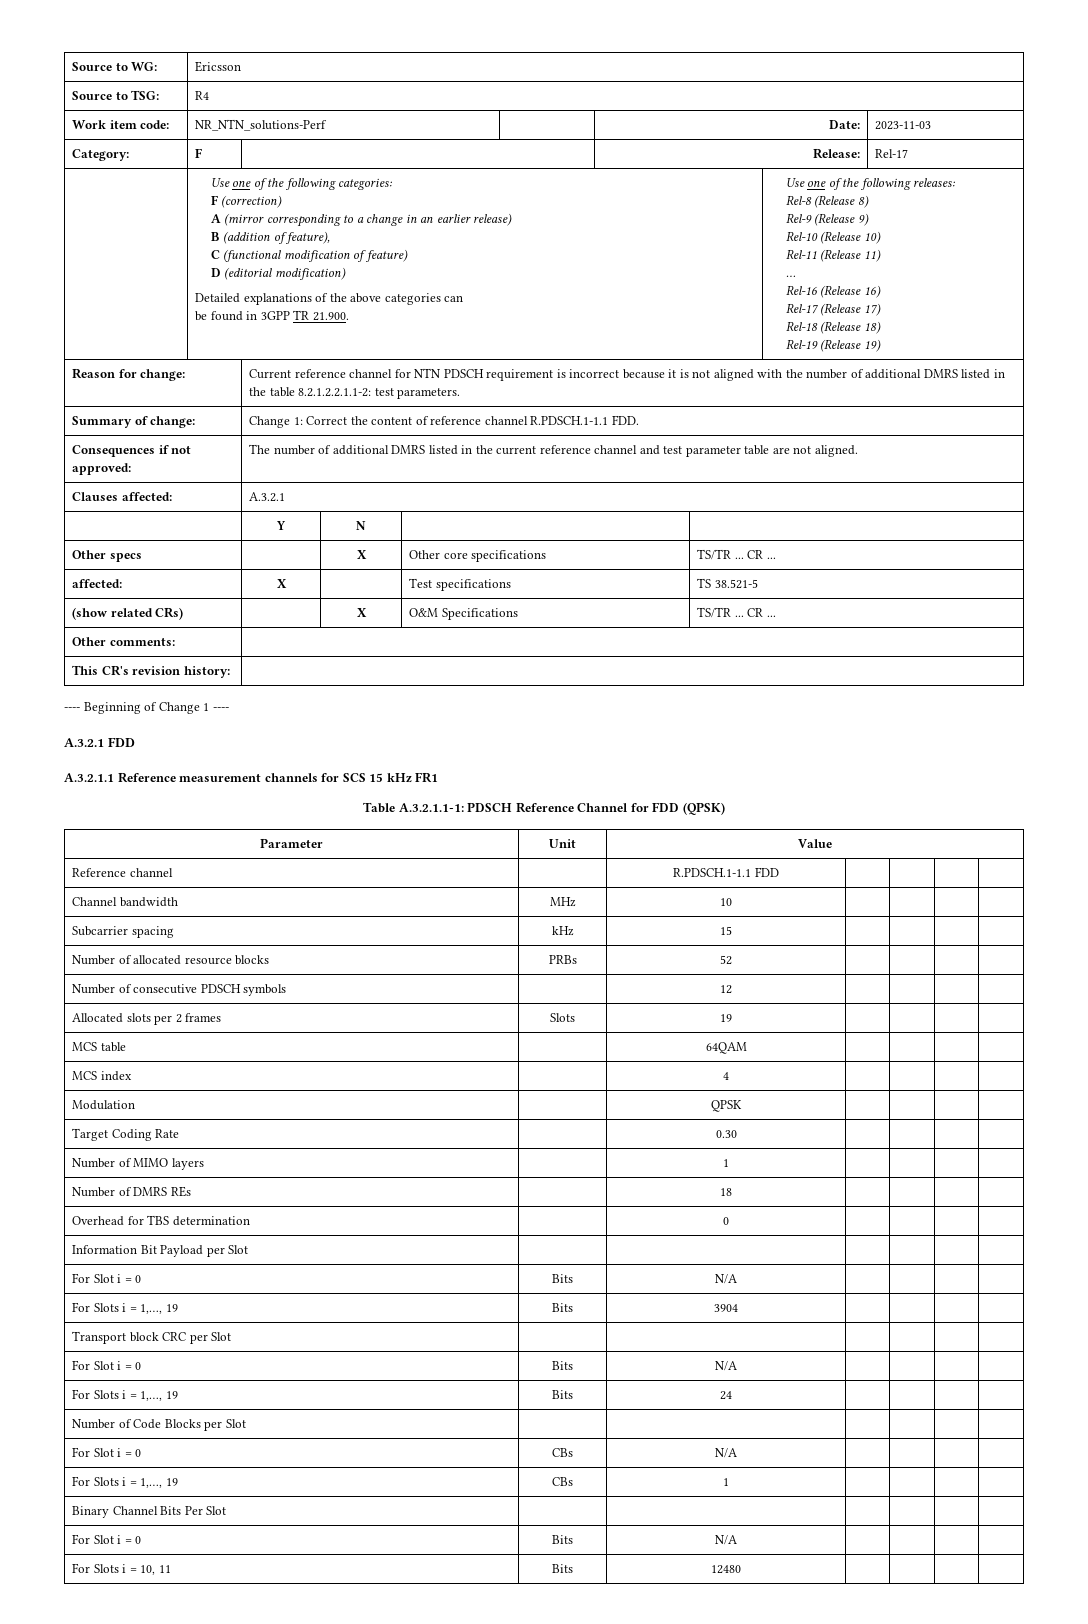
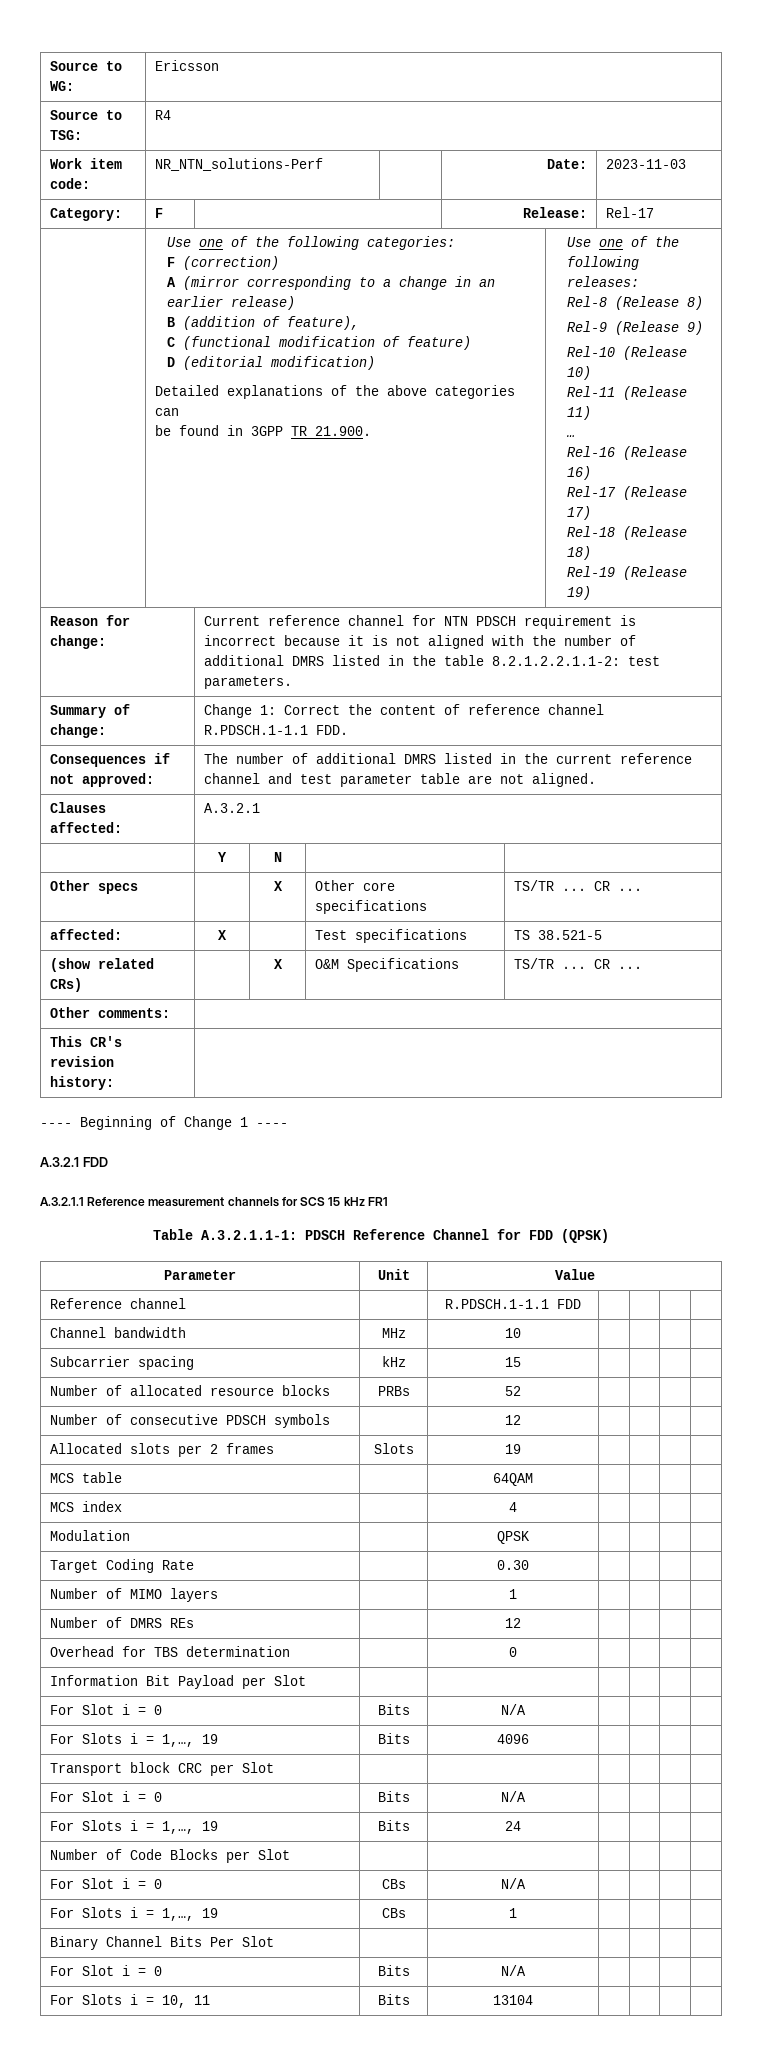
[720,1188,732,1196] 18 -> [504,1618,521,1628] 12
[714,1304,738,1312] 3904 -> [496,1734,529,1744] 4096
[711,1565,741,1574] 12480 -> [492,1995,533,2005] 13104

